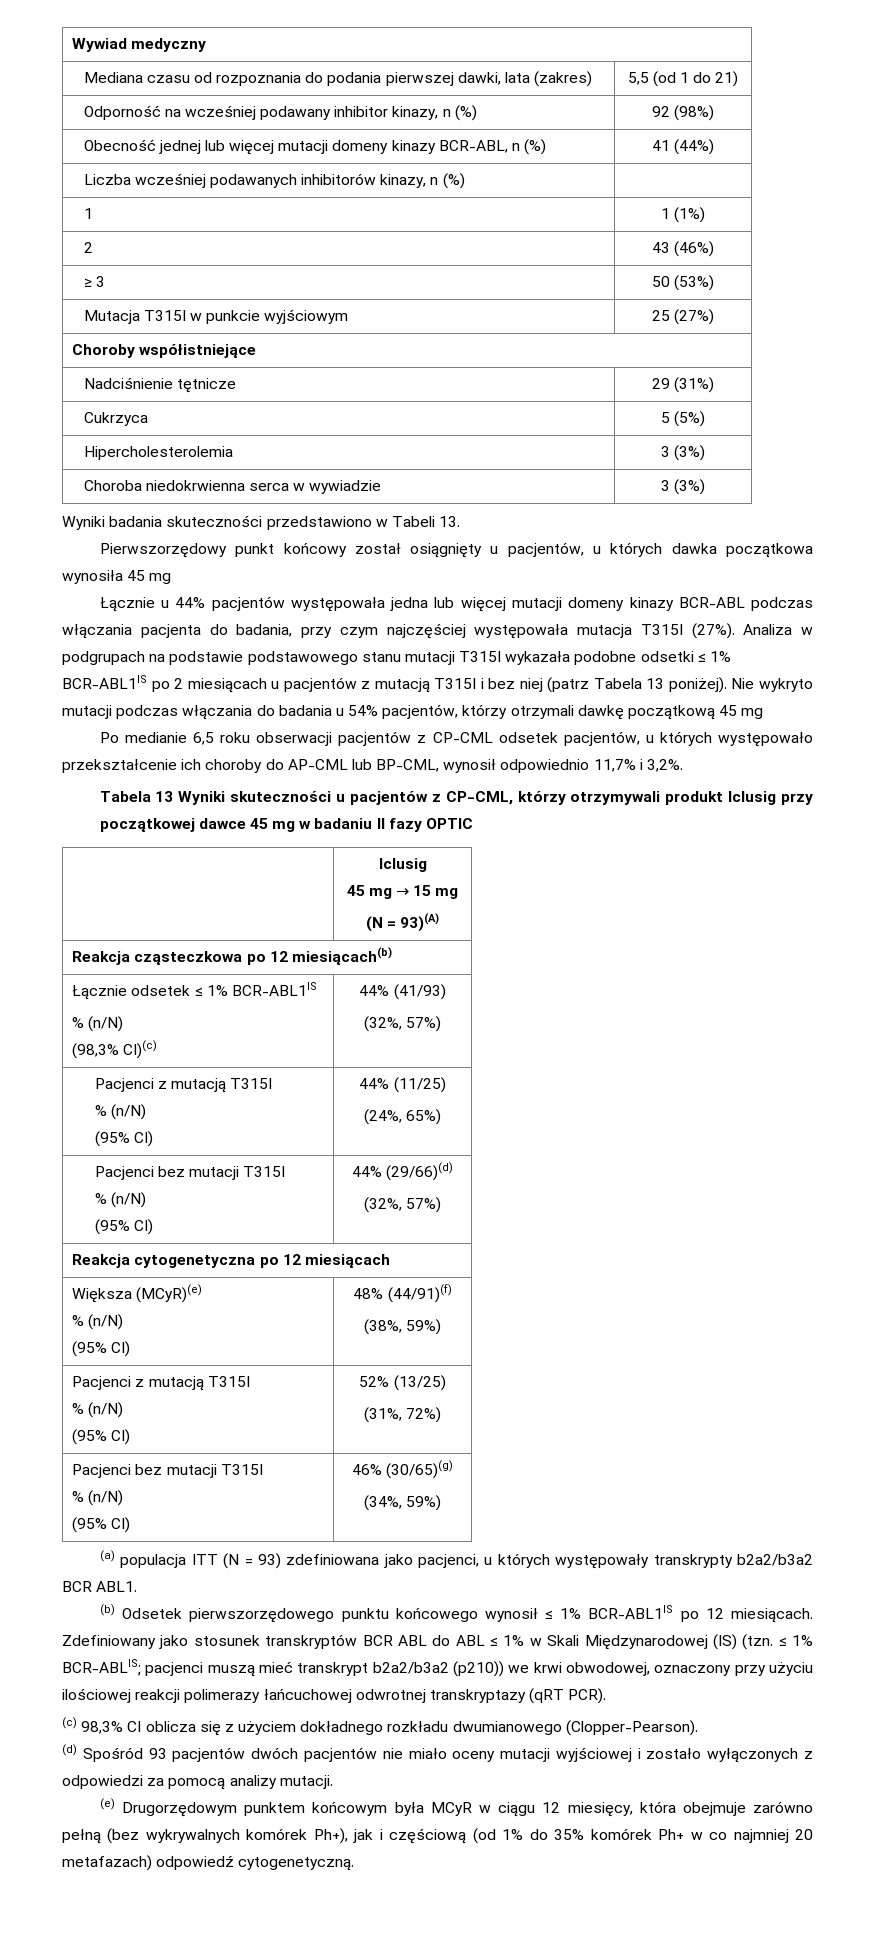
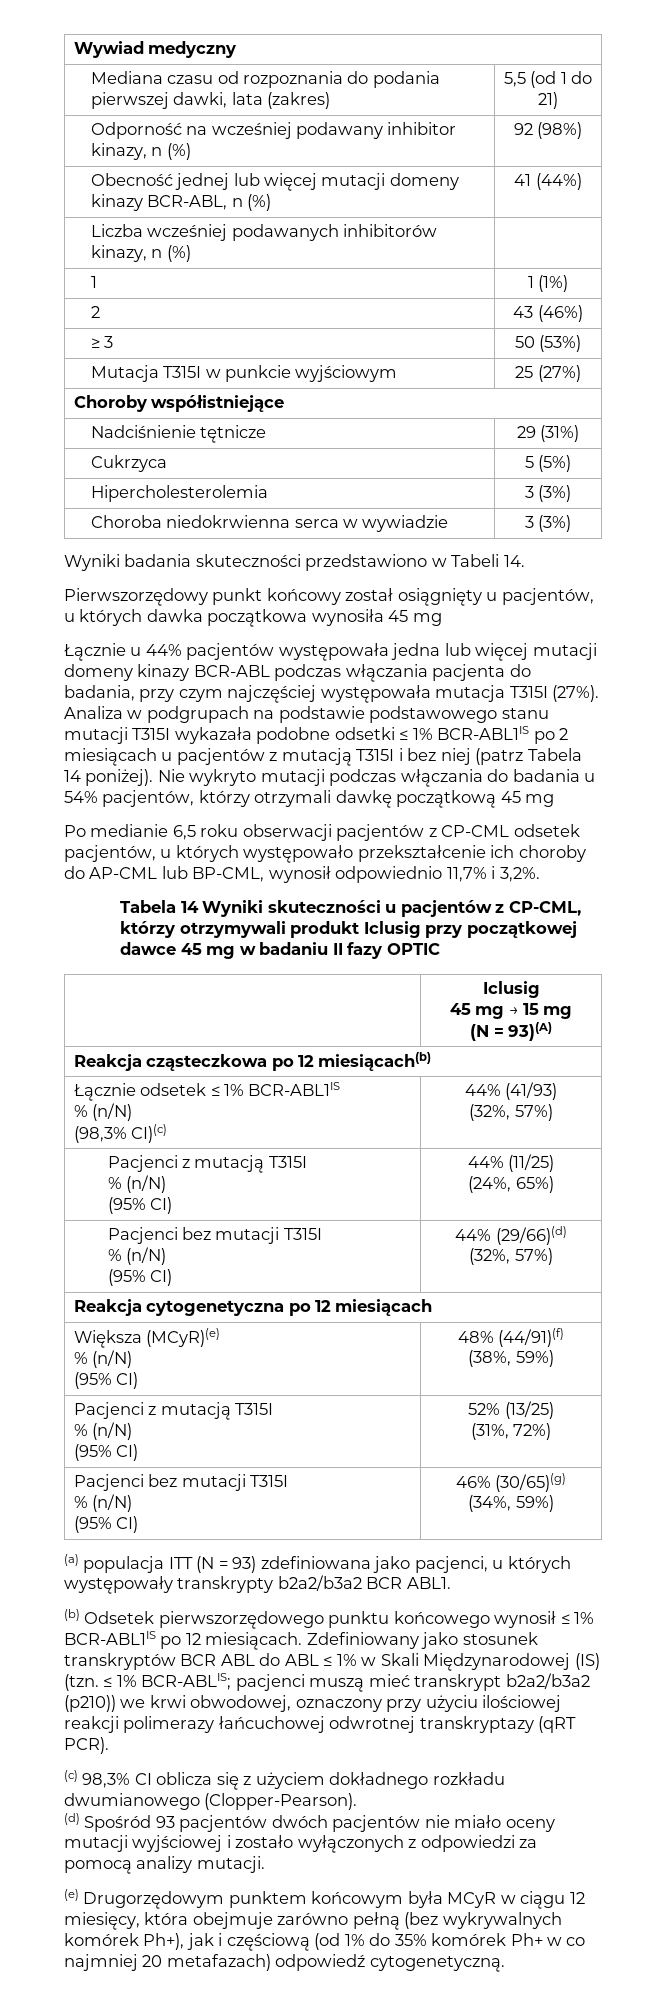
[439,516,461,527] 13. -> [503,555,525,567] 14.
[646,678,665,689] 13 -> [64,770,81,782] 14
[155,791,174,802] 13 -> [180,901,199,913] 14

